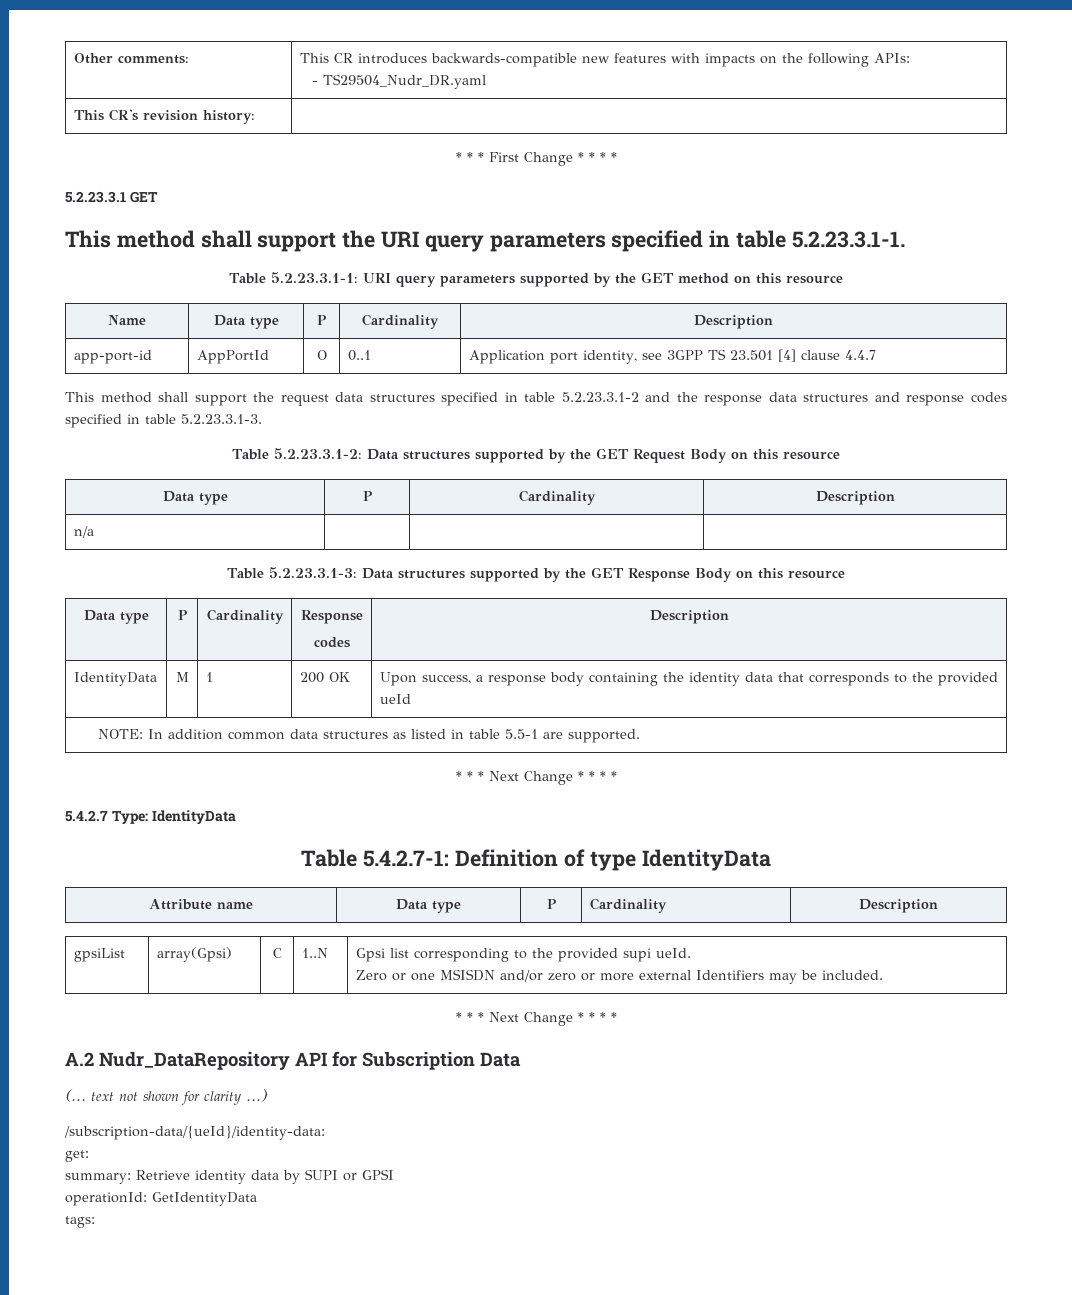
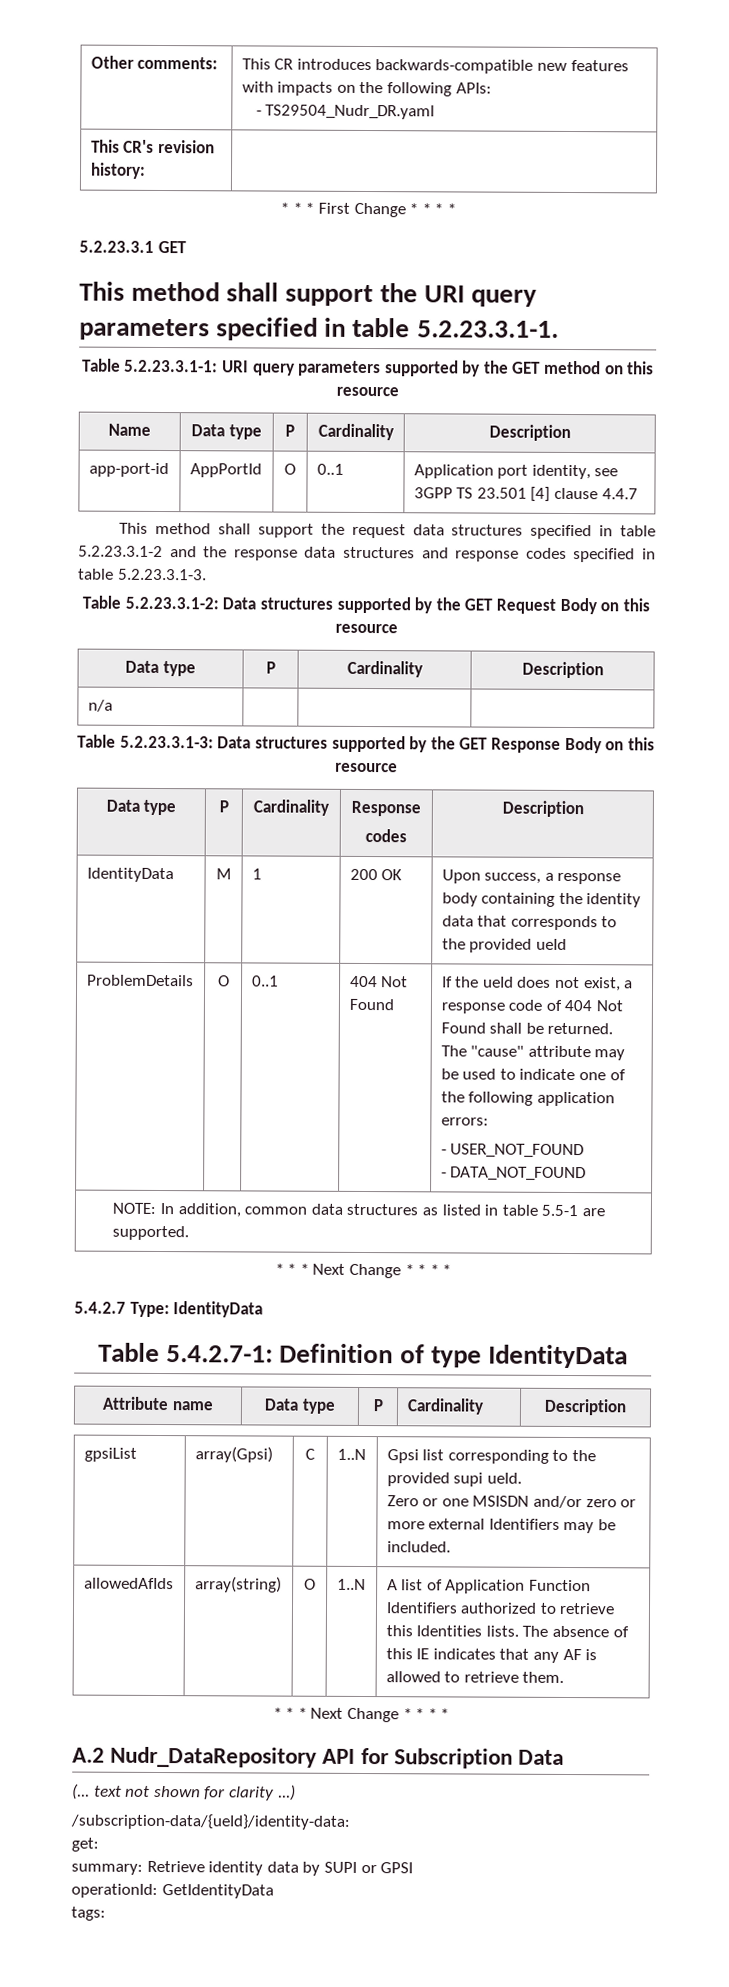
(411, 699) none -> [86,974,194,987] [217,975,230,987] [251,975,279,987] [349,975,409,988] [348,998,394,1011] [441,976,634,992] [440,999,624,1014] [440,1022,614,1035] [440,1045,626,1061] [440,1068,626,1081] [440,1091,615,1107] [440,1117,489,1126] [440,1143,585,1159] [440,1166,587,1182] // ProblemDetails | O | 0..1 | 404 Not Found | If the ueId does not exist, a response code of 404 Not Found shall be returned. The "cause" attribute may be used to indicate one of the following application errors: // - USER_NOT_FOUND // - DATA_NOT_FOUND
[167,729,223,740] addition -> [177,1203,241,1218] addition,
(883, 975) none -> [83,1577,174,1590] [194,1576,282,1593] [304,1578,316,1590] [336,1578,366,1591] [386,1579,592,1594] [385,1602,616,1615] [385,1625,629,1638] [385,1648,598,1663] [385,1671,565,1683] // allowedAfIds | array(string) | O | 1..N | A list of Application Function Identifiers authorized to retrieve this Identities lists. The absence of this IE indicates that any AF is allowed to retrieve them.

